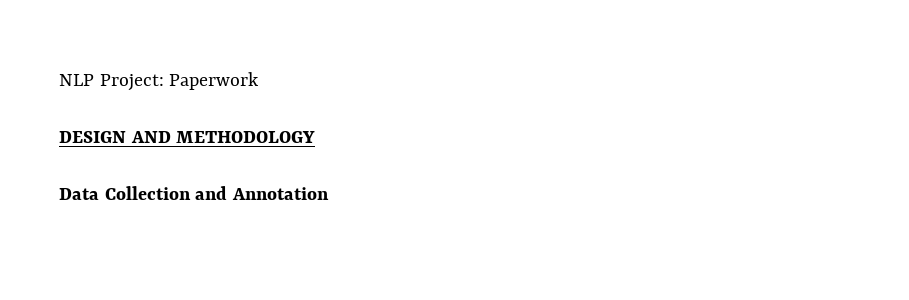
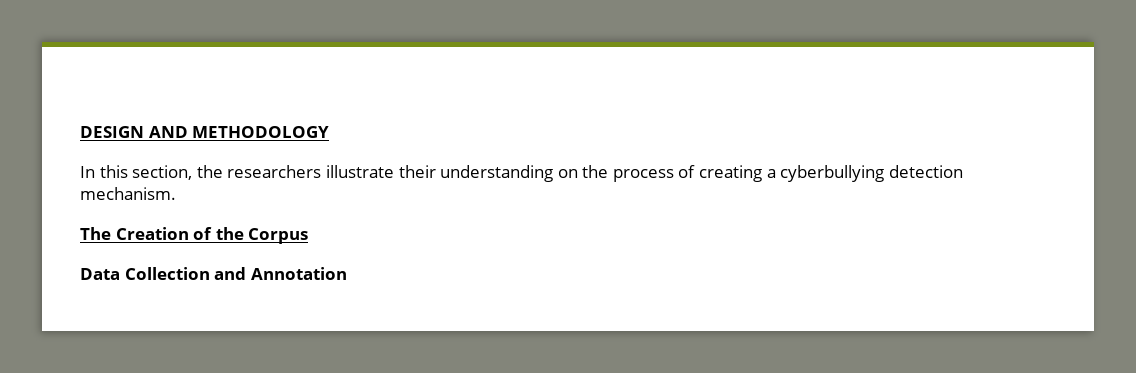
[59,72,260,91] NLP Project: Paperwork // -> (80, 132) none
(316, 137) none -> [80,165,963,182] [80,187,176,200] [80,227,309,244] // In this section, the researchers illustrate their understanding on the process of creating a cyberbullying detection mechanism. // The Creation of the Corpus

